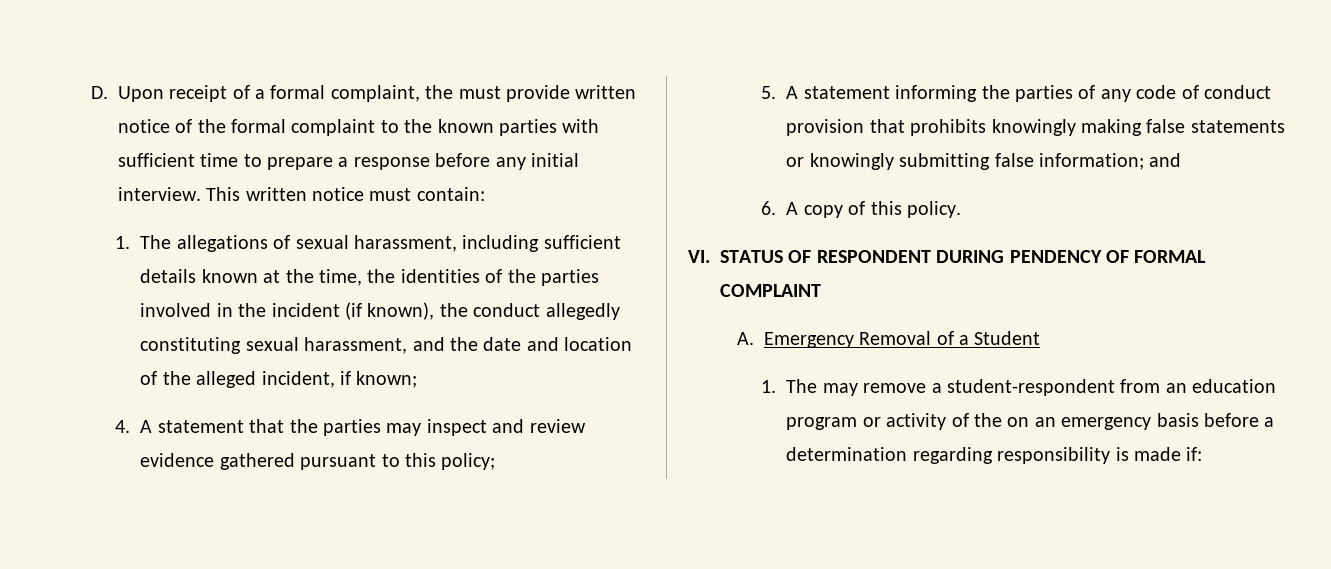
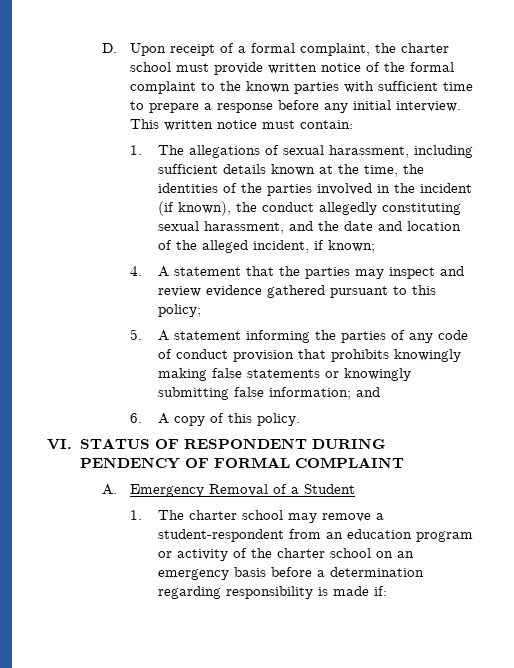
(454, 92) none -> [401,43,450,53] [130,62,172,72] charter school
(818, 386) none -> [188,510,283,520] charter school
(1002, 420) none -> [276,548,371,558] charter school

